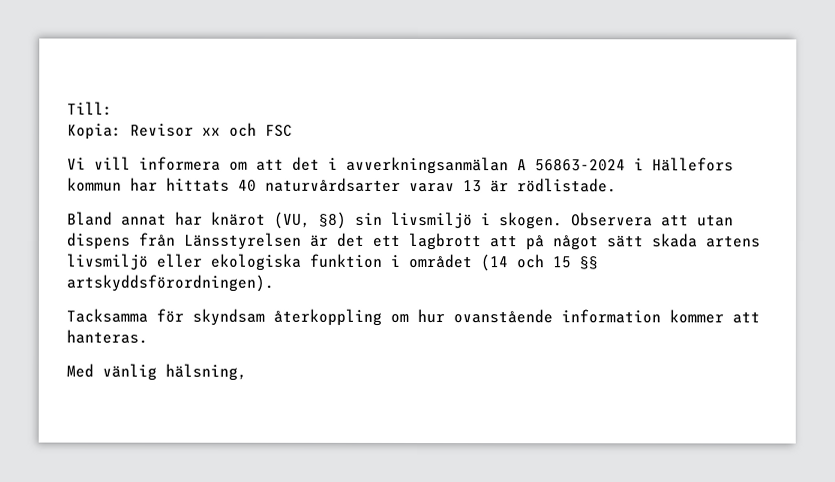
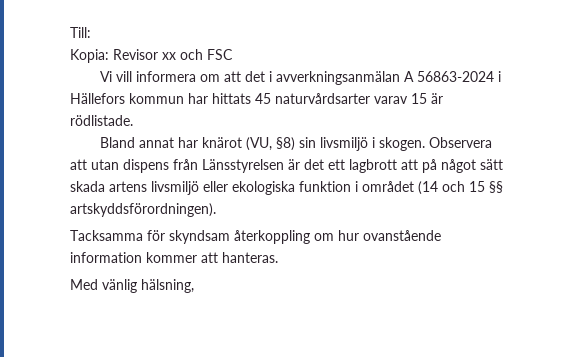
[238,179,257,192] 40 -> [255,93,271,104] 45
[463,180,482,193] 13 -> [411,93,427,104] 15

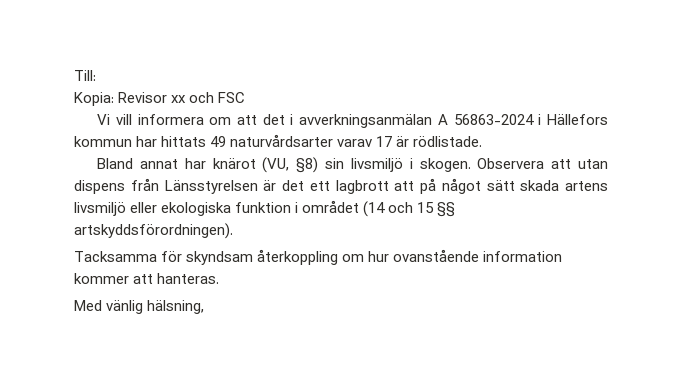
[255,93,271,104] 45 -> [210,136,227,147] 49
[411,93,427,104] 15 -> [376,136,393,147] 17

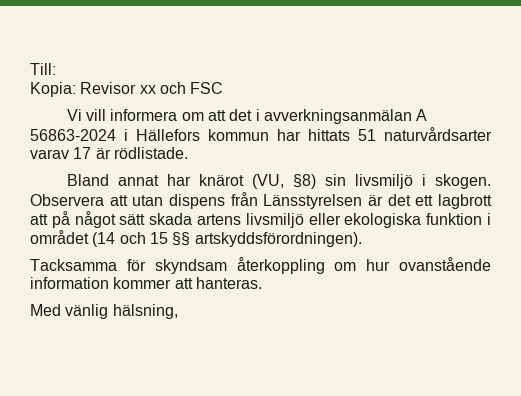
[210,136,227,147] 49 -> [358,129,376,141] 51

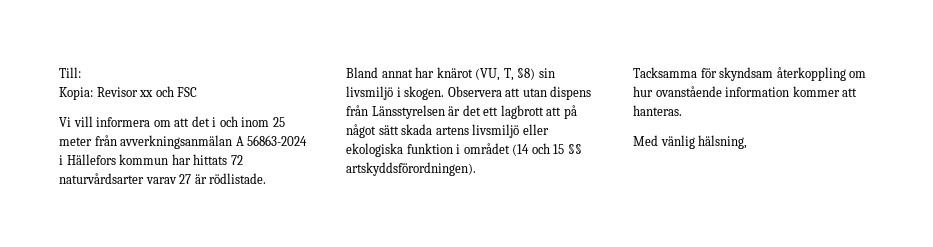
(260, 115) none -> [219,116,285,127] [59,135,117,146] och inom 25 meter från
[358,129,376,141] 51 -> [230,155,243,165] 72
[73,147,92,159] 17 -> [179,174,192,184] 27
(284, 181) none -> [503,68,514,81] T,

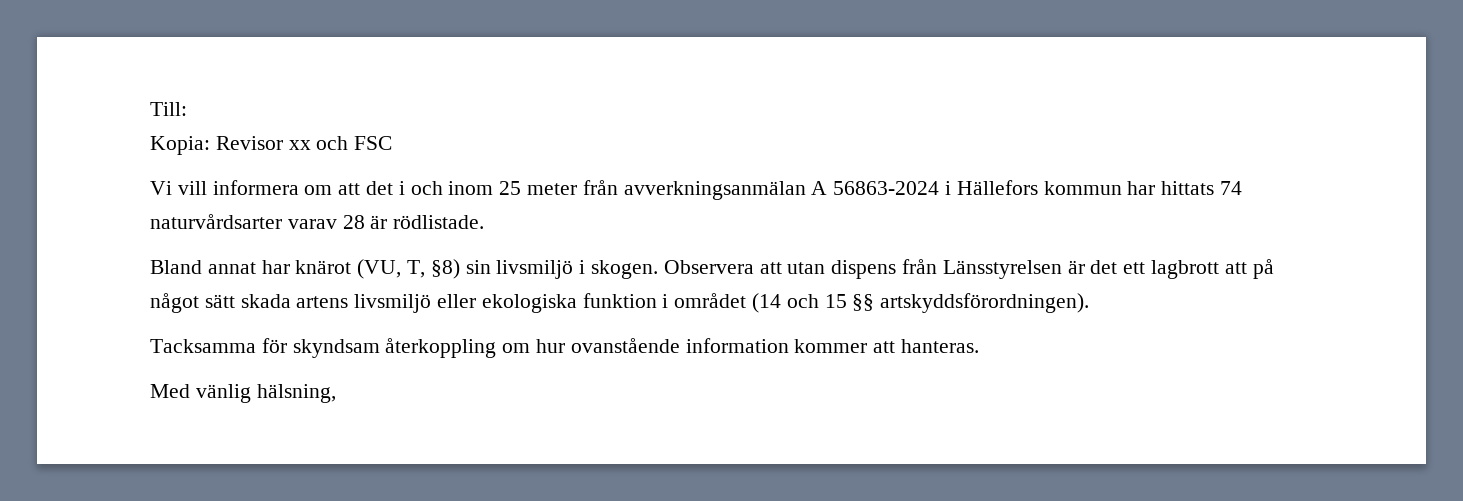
[230,155,243,165] 72 -> [1220,181,1243,195] 74
[179,174,192,184] 27 -> [342,215,365,229] 28

